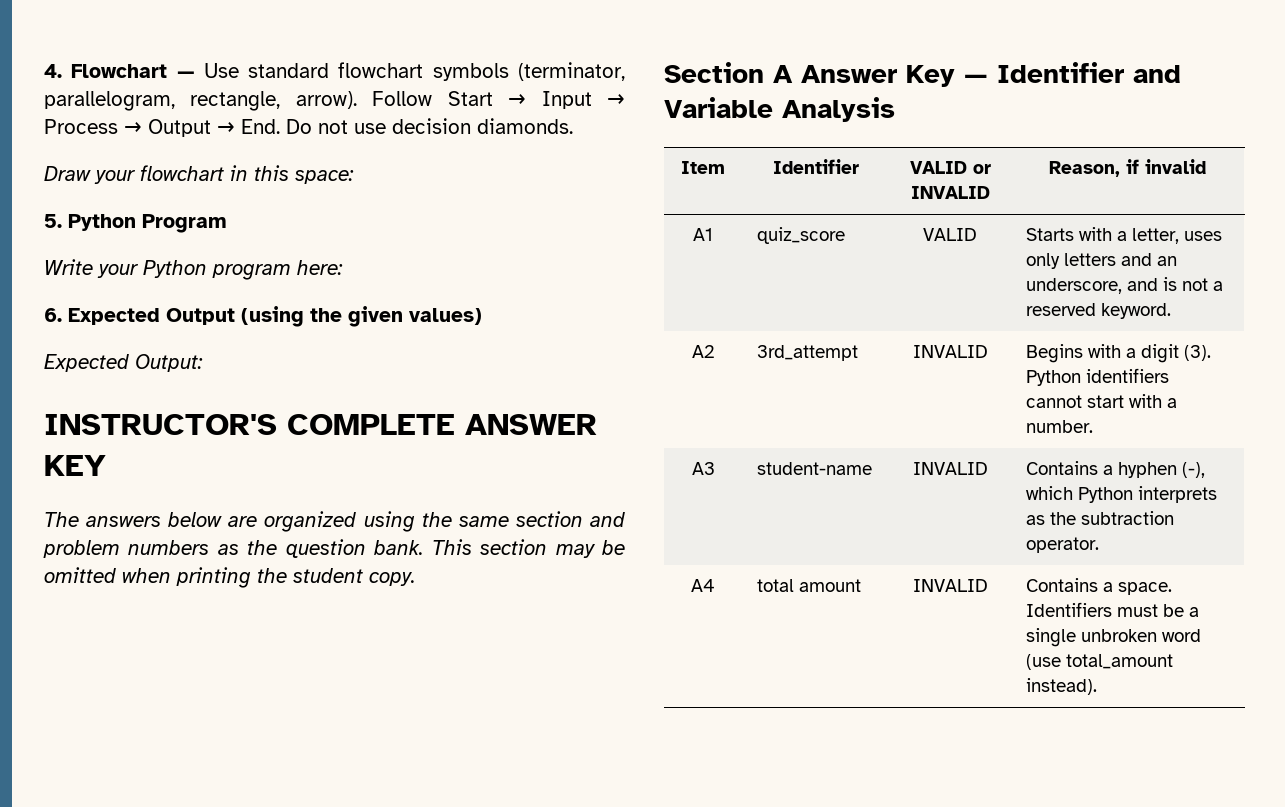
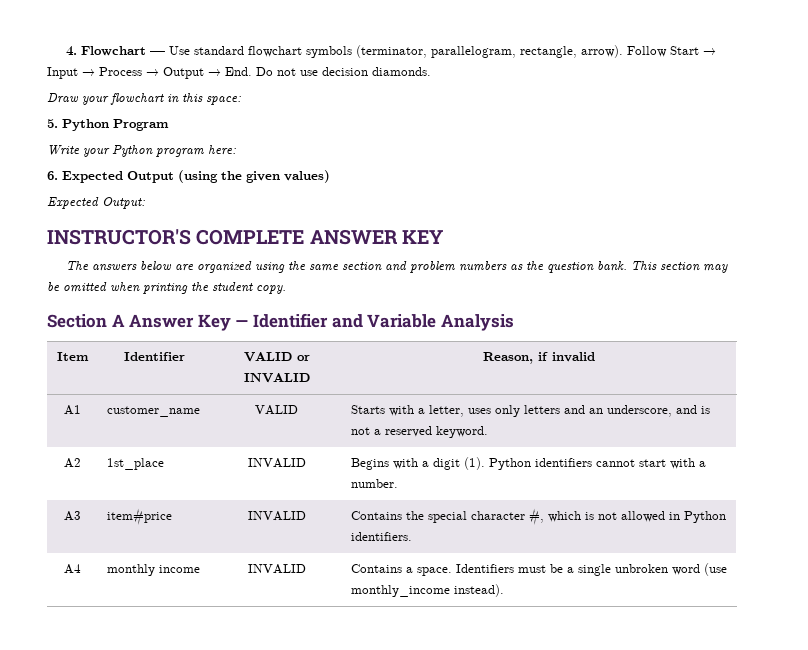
[757,227,846,244] quiz_score -> [106,406,200,417] customer_name
[757,345,859,361] 3rd_attempt -> [106,458,164,470] 1st_place
[1184,345,1212,361] (3). -> [463,457,485,470] (1).
[757,462,873,475] [912,462,988,475] [1026,461,1206,478] [1026,486,1218,503] [1026,511,1175,525] [1026,537,1100,553] student-name | INVALID | Contains a hyphen (-), which Python interprets as the subtraction operator. -> [106,508,172,525] [247,511,306,521] [350,508,726,525] [350,532,412,541] item#price | INVALID | Contains the special character #, which is not allowed in Python identifiers.
[757,579,862,592] total amount -> [106,564,200,576] monthly income
[1066,654,1174,669] total_amount -> [350,585,450,597] monthly_income

